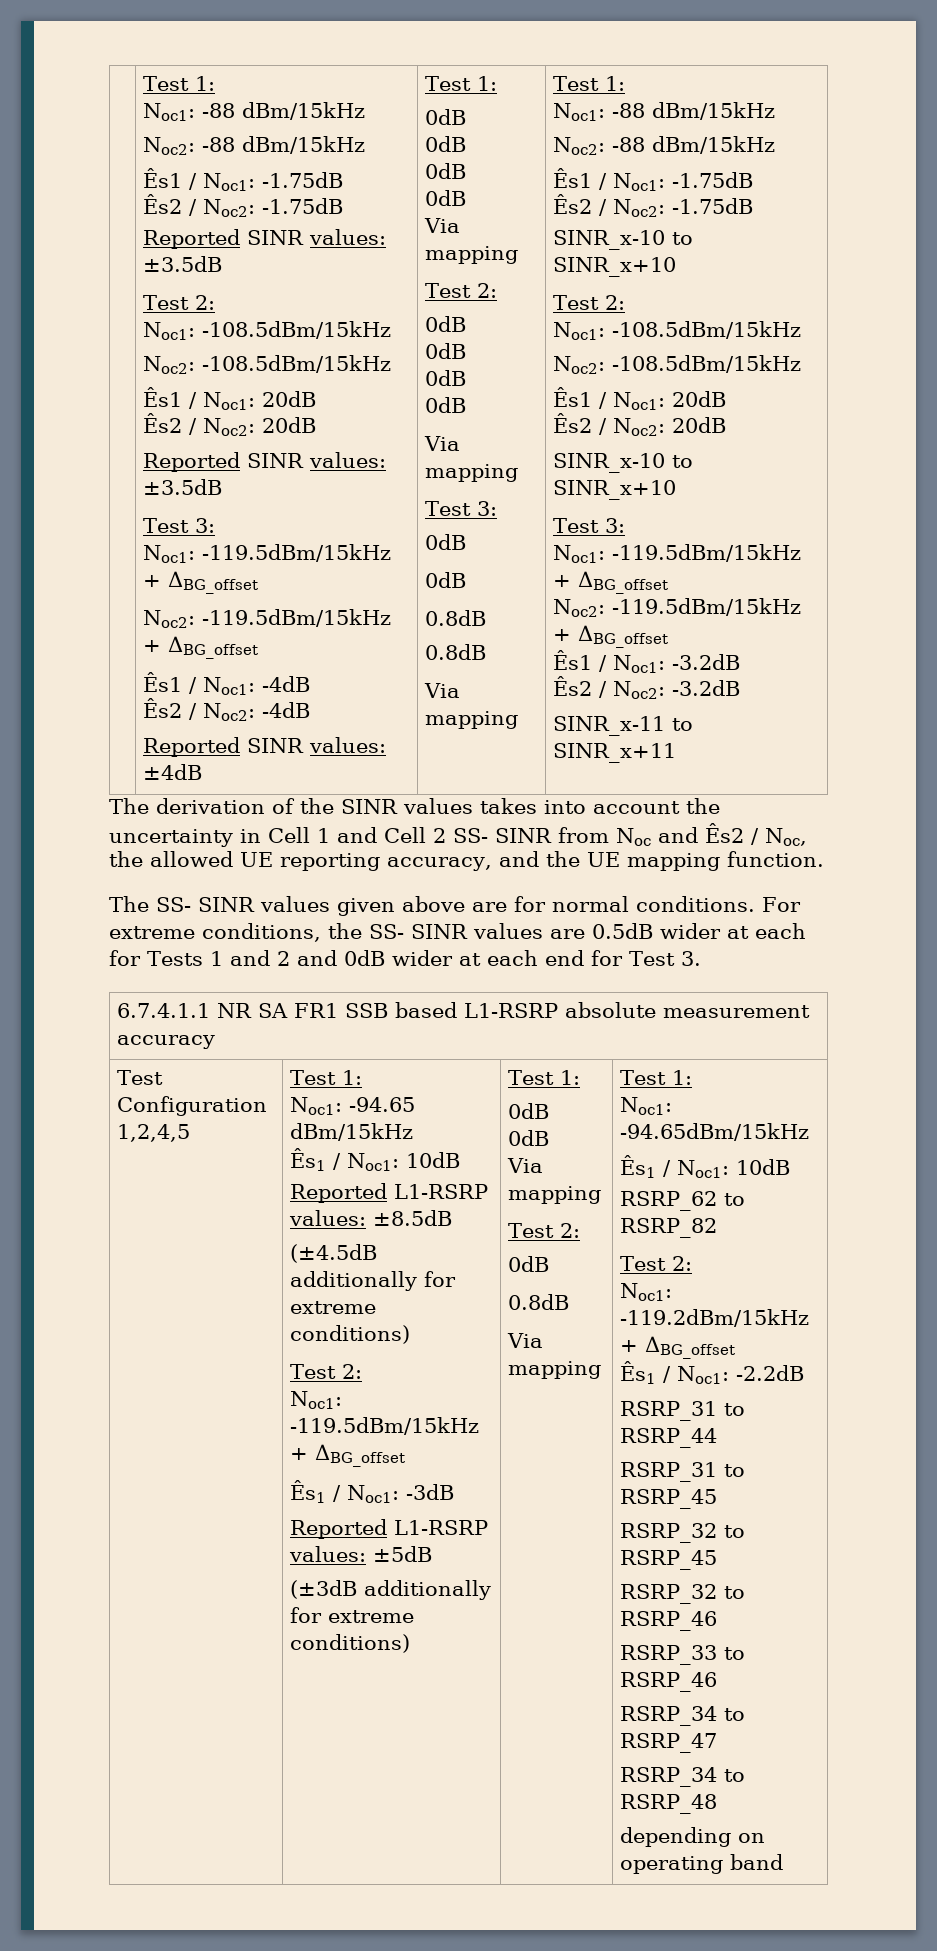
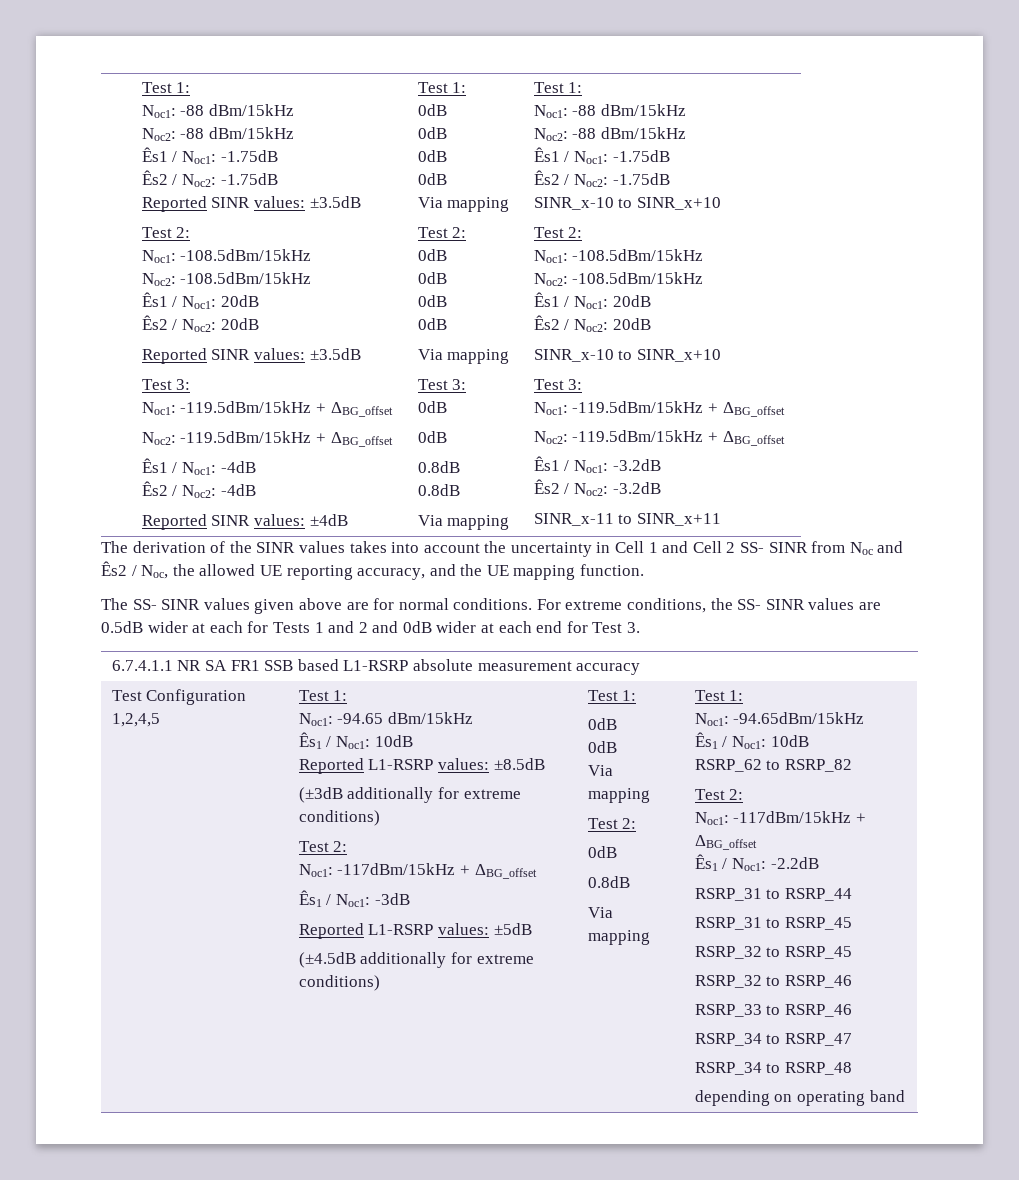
[290,1244,378,1263] (±4.5dB -> [298,787,343,803] (±3dB
[290,1417,480,1435] -119.5dBm/15kHz -> [337,863,456,875] -117dBm/15kHz
[290,1580,358,1599] (±3dB -> [298,952,356,968] (±4.5dB
[620,1309,810,1327] -119.2dBm/15kHz -> [733,811,852,823] -117dBm/15kHz

